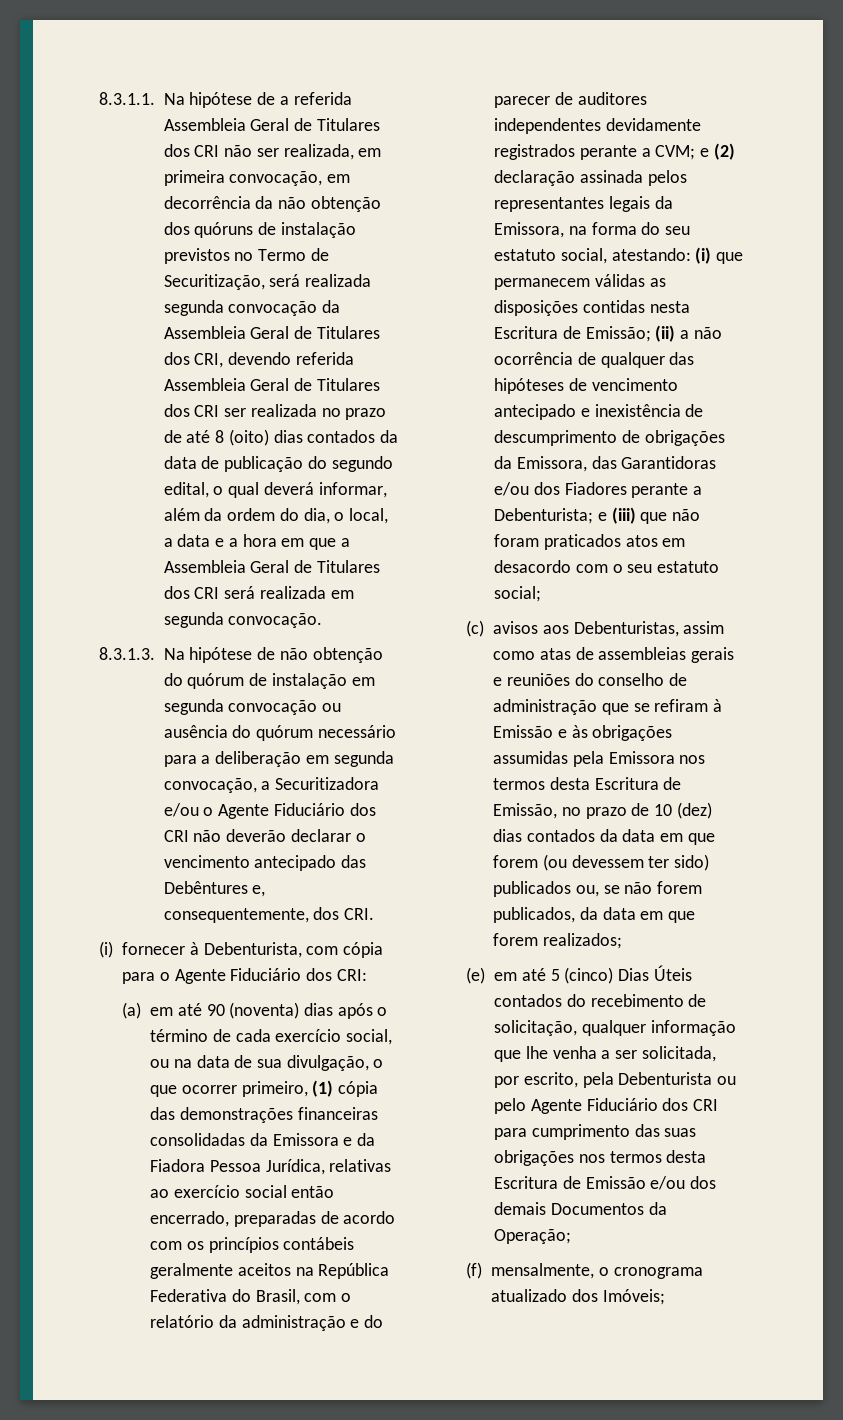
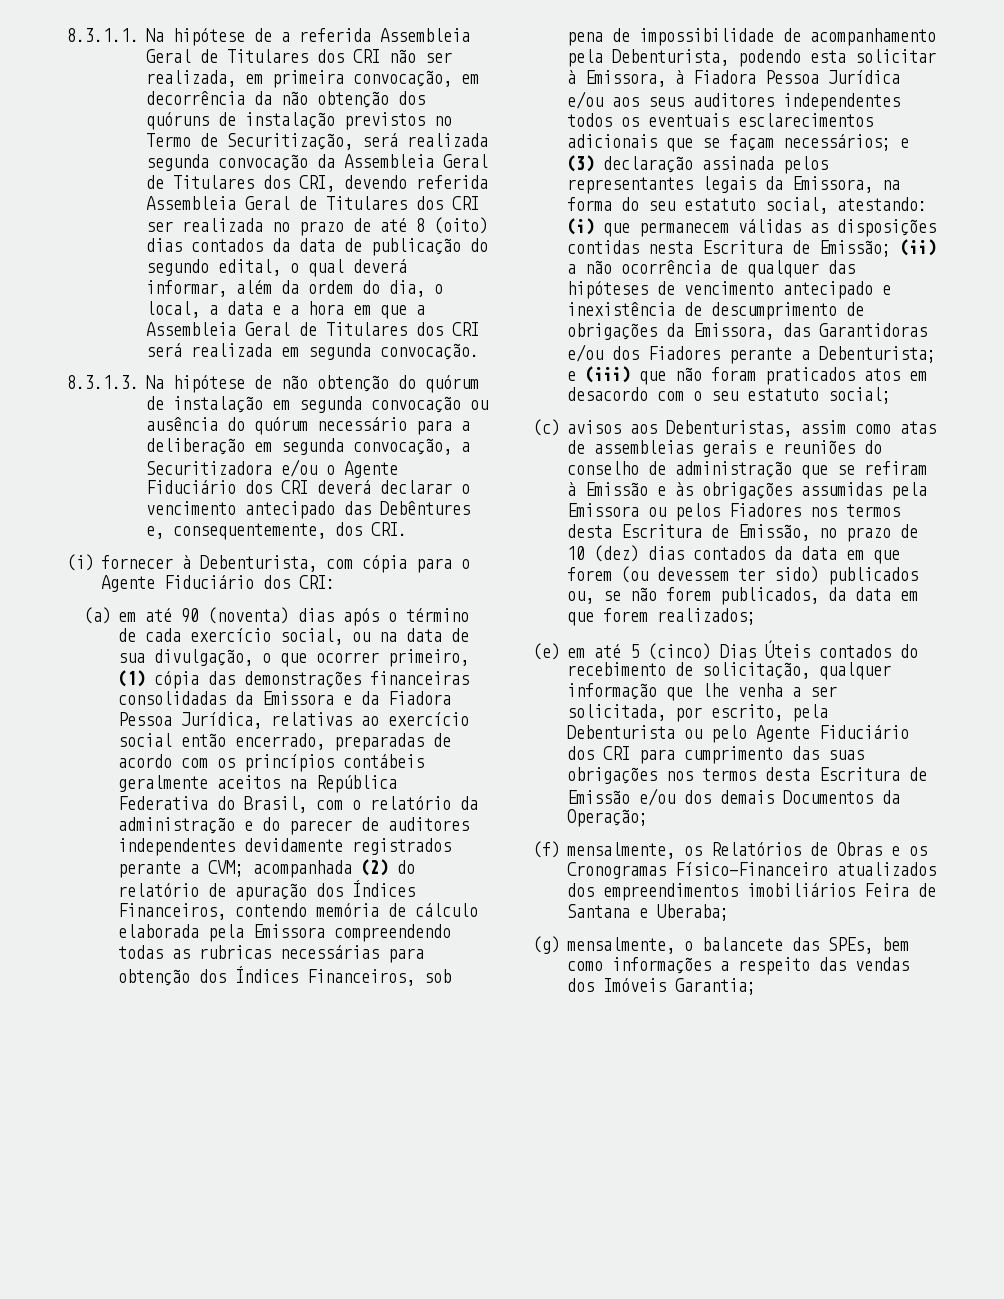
[193,829,287,842] não deverão -> [317,480,371,494] deverá
[699,143,735,160] e (2) -> [252,859,415,878] [117,880,415,901] [117,903,478,920] [117,924,451,942] [117,945,424,963] [117,966,451,986] [566,28,936,46] [566,49,936,67] [566,70,900,87] [566,91,900,111] [566,113,873,127] [566,134,909,152] [566,155,594,172] acompanhada (2) do relatório de apuração dos Índices Financeiros, contendo memória de cálculo elaborada pela Emissora compreendendo todas as rubricas necessárias para obtenção dos Índices Financeiros, sob pena de impossibilidade de acompanhamento pela Debenturista, podendo esta solicitar à Emissora, à Fiadora Pessoa Jurídica e/ou aos seus auditores independentes todos os eventuais esclarecimentos adicionais que se façam necessários; e (3)
(675, 757) none -> [647,503,801,521] ou pelos Fiadores
[598,1267,703,1279] [491,1289,665,1305] o cronograma atualizado dos Imóveis; -> [683,842,927,856] [566,862,936,879] [566,883,936,901] [566,904,729,921] [532,936,909,954] [566,957,909,975] [566,978,756,995] os Relatórios de Obras e os Cronogramas Físico-Financeiro atualizados dos empreendimentos imobiliários Feira de Santana e Uberaba; // (g) mensalmente, o balancete das SPEs, bem como informações a respeito das vendas dos Imóveis Garantia;

